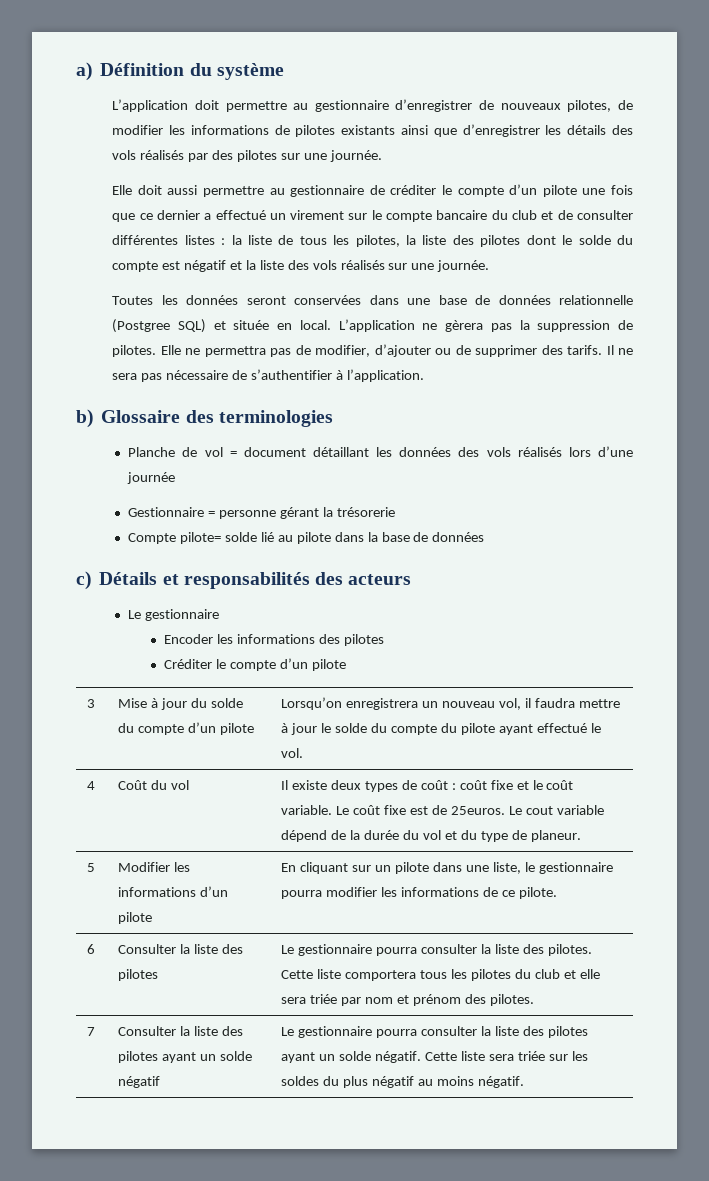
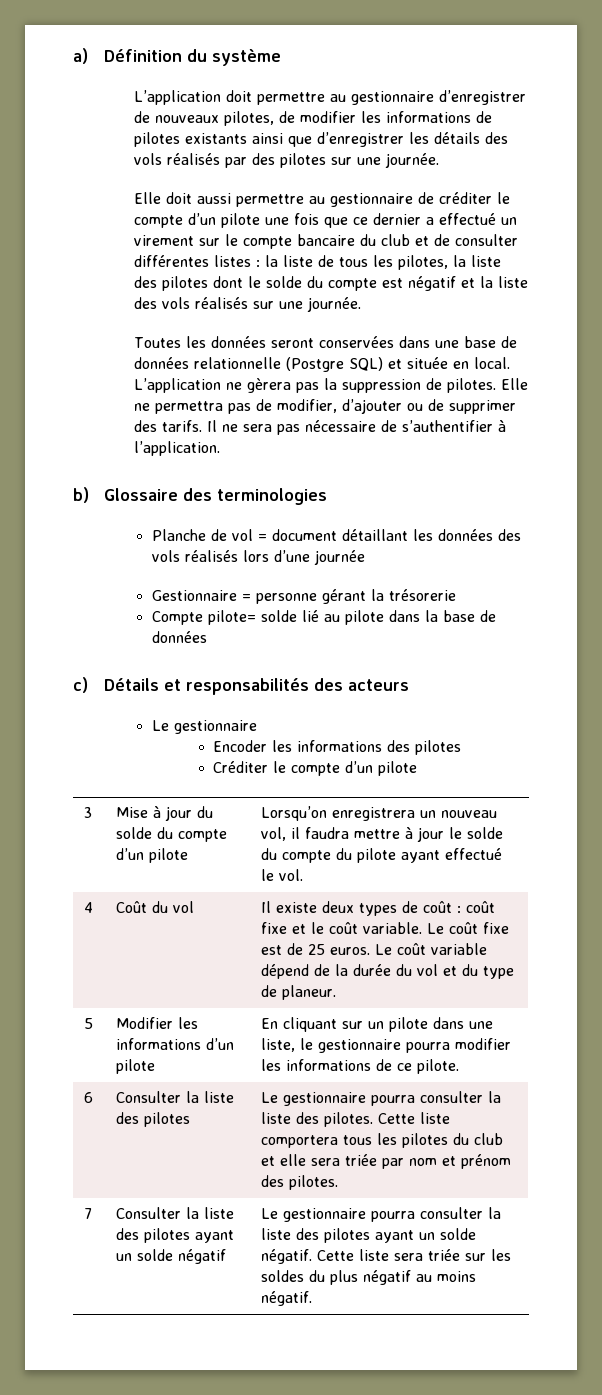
[112,319,171,333] (Postgree -> [286,357,345,372] (Postgre
[450,806,553,815] 25euros. Le cout -> [308,943,427,955] 25 euros. Le coût

